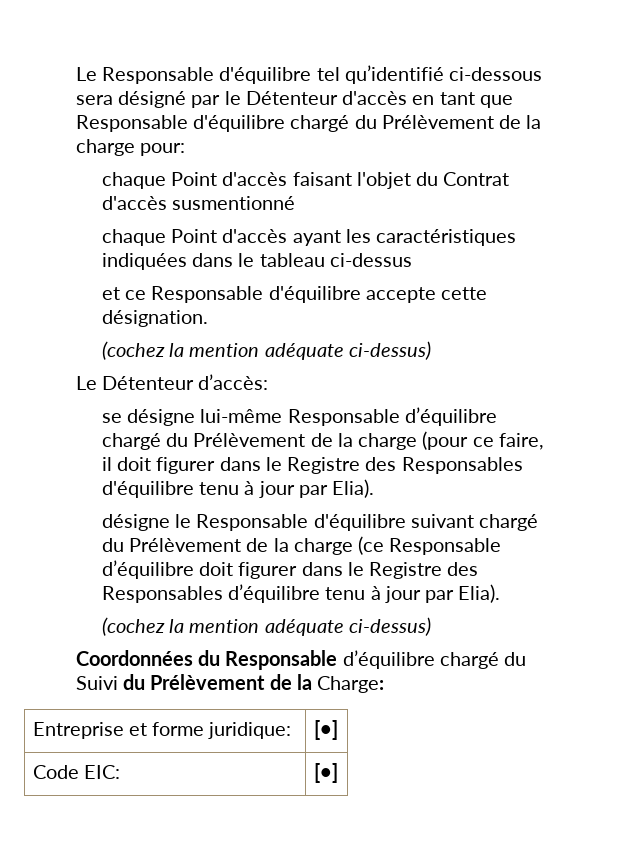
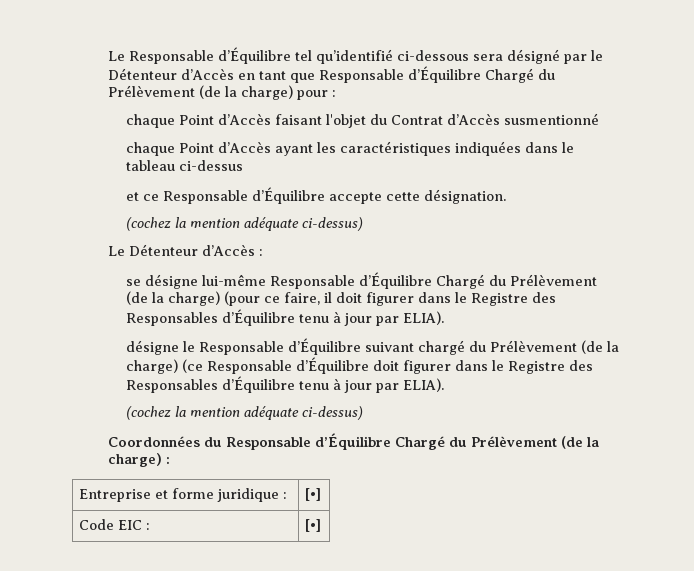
[219,67,312,84] d'équilibre -> [218,47,292,64] d’Équilibre
[342,91,408,105] d'accès -> [181,68,235,80] d’Accès
[193,115,542,132] [75,139,186,156] [101,172,288,189] d'équilibre chargé du Prélèvement de la charge pour: // chaque Point d'accès -> [408,66,556,83] [108,85,337,100] [126,113,272,128] d’Équilibre Chargé du Prélèvement (de la charge) pour : // chaque Point d’Accès
[101,196,167,210] d'accès -> [447,113,501,125] d’Accès
[222,229,288,243] d'accès -> [218,141,272,153] d’Accès
[268,286,361,303] d'équilibre -> [252,187,326,204] d’Équilibre
[198,374,269,390] d’accès: -> [202,244,264,256] d’Accès :
[404,407,497,426] [101,433,418,450] d’équilibre chargé du Prélèvement de la charge -> [359,272,598,289] [126,291,221,306] d’Équilibre Chargé du Prélèvement (de la charge)
[101,479,375,498] d'équilibre tenu à jour par Elia). -> [222,309,445,326] d’Équilibre tenu à jour par ELIA).
[313,514,406,531] d'équilibre -> [288,338,362,355] d’Équilibre
[246,538,353,555] de la charge -> [581,340,620,354] [126,359,179,374] (de la charge)
[101,560,479,579] [101,584,501,603] d’équilibre doit figurer dans le Registre des Responsables d’équilibre tenu à jour par Elia). -> [296,357,594,374] [126,376,445,393] d’Équilibre doit figurer dans le Registre des Responsables d’Équilibre tenu à jour par ELIA).
[342,650,527,669] [75,674,385,693] d’équilibre chargé du Suivi du Prélèvement de la Charge: -> [315,433,600,450] [108,453,171,467] d’Équilibre Chargé du Prélèvement (de la charge) :
[208,722,292,739] juridique: -> [216,488,287,502] juridique :
[83,765,120,779] EIC: -> [117,520,150,530] EIC :

